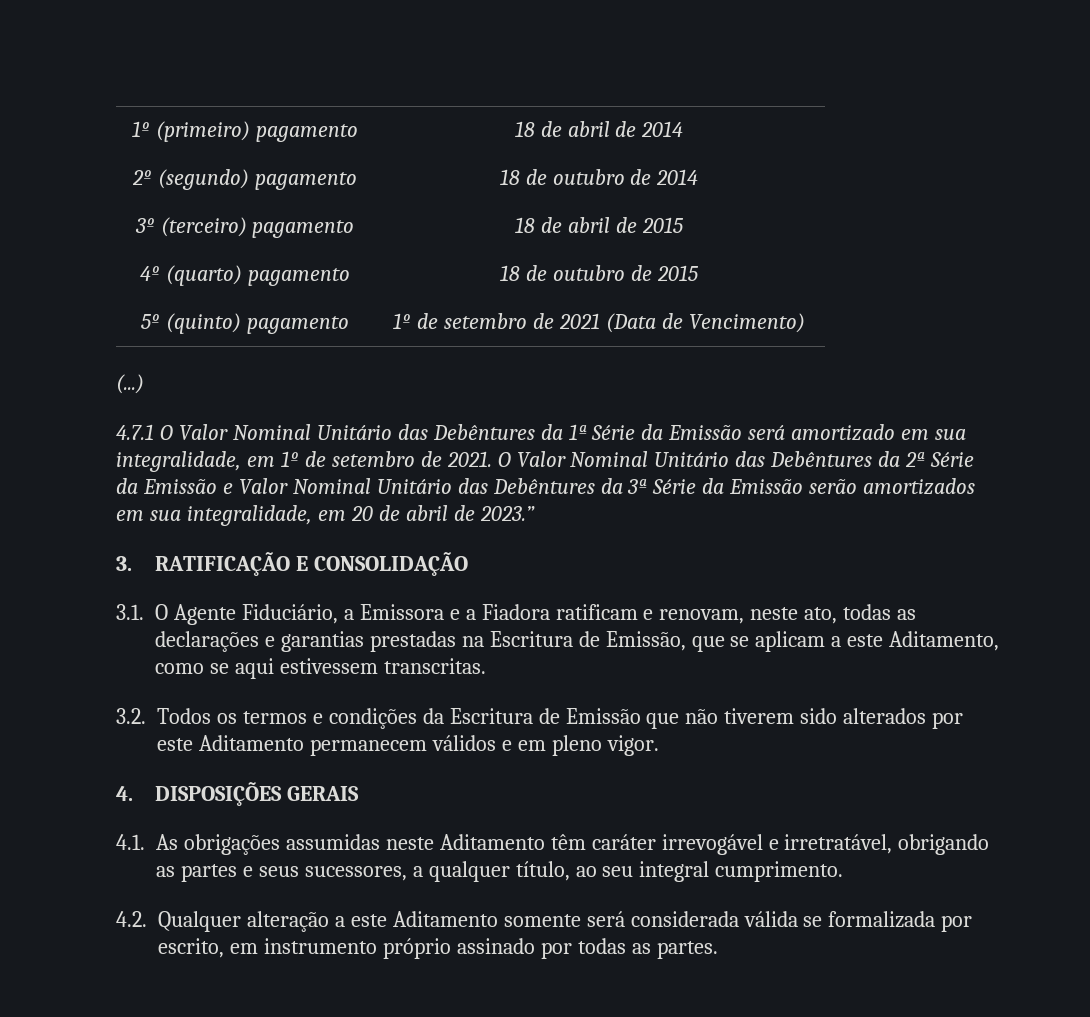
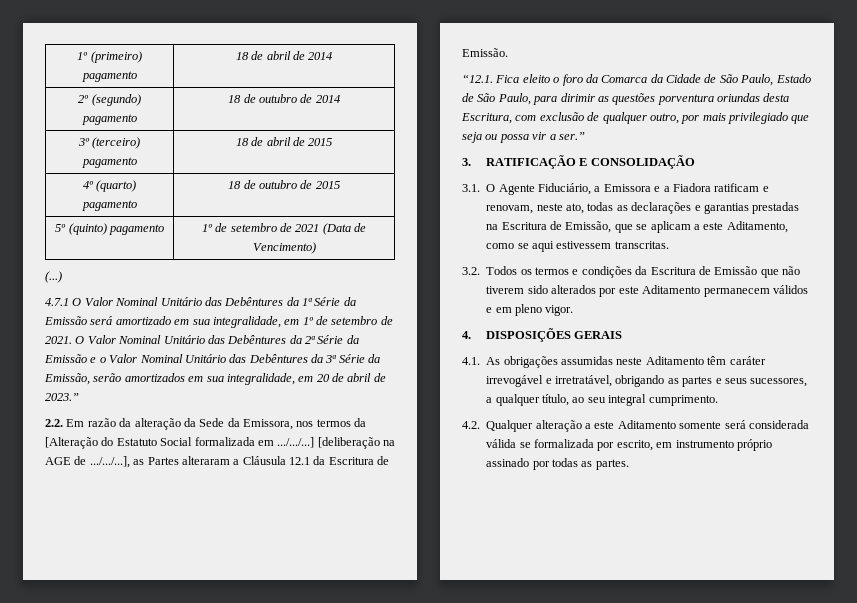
(233, 488) none -> [99,357,106,363] o
[729,478,804,494] Emissão -> [44,373,90,385] Emissão,
(535, 513) none -> [45,418,367,430] [45,437,395,449] [45,456,390,468] [462,48,508,57] [462,74,811,86] [462,93,790,105] [461,112,810,124] [462,132,585,143] // 2.2. Em razão da alteração da Sede da Emissora, nos termos da [Alteração do Estatuto Social formalizada em .../.../...] [deliberação na AGE de .../.../...], as Partes alteraram a Cláusula 12.1 da Escritura de Emissão. // “12.1. Fica eleito o foro da Comarca da Cidade de São Paulo, Estado de São Paulo, para dirimir as questões porventura oriundas desta Escritura, com exclusão de qualquer outro, por mais privilegiado que seja ou possa vir a ser.”

